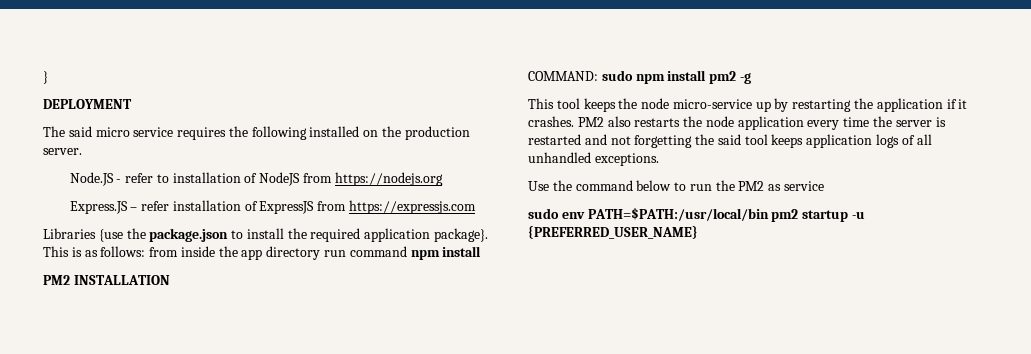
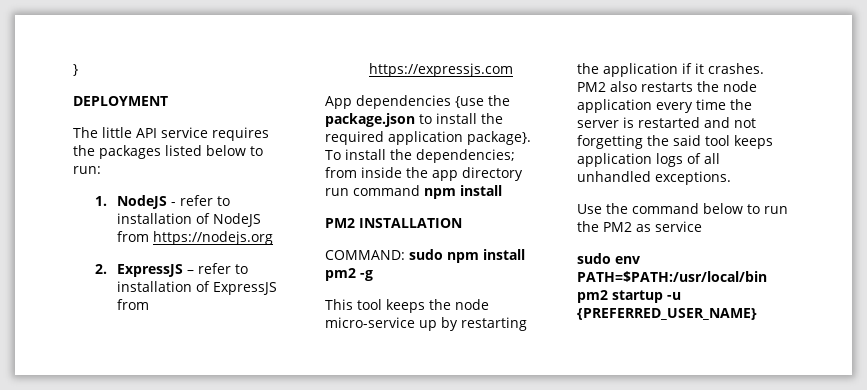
[68,126,130,137] said micro -> [102,127,157,138] little API
[251,126,470,140] [43,148,82,155] [69,172,114,186] following installed on the production server. // Node.JS -> [99,145,263,159] [73,166,101,174] [94,195,167,209] packages listed below to run: // 1. NodeJS
[69,201,170,214] Express.JS – refer -> [94,263,248,277] 2. ExpressJS – refer to
[43,228,96,239] Libraries -> [325,95,451,109] App dependencies
[43,246,146,257] This is as follows: -> [325,149,515,163] To install the dependencies;

